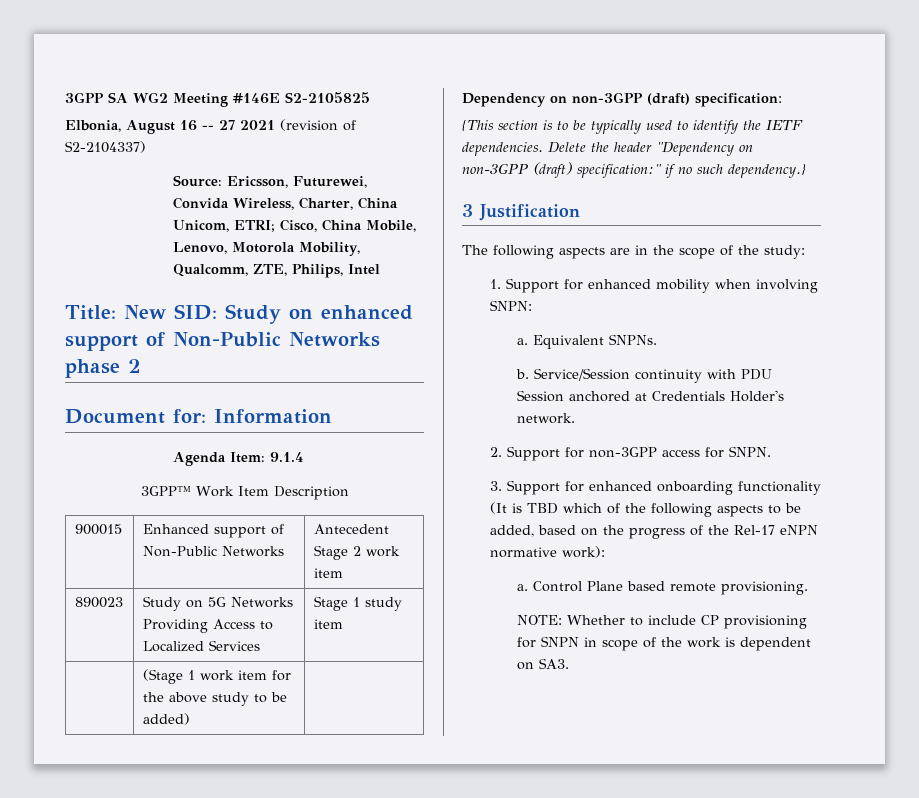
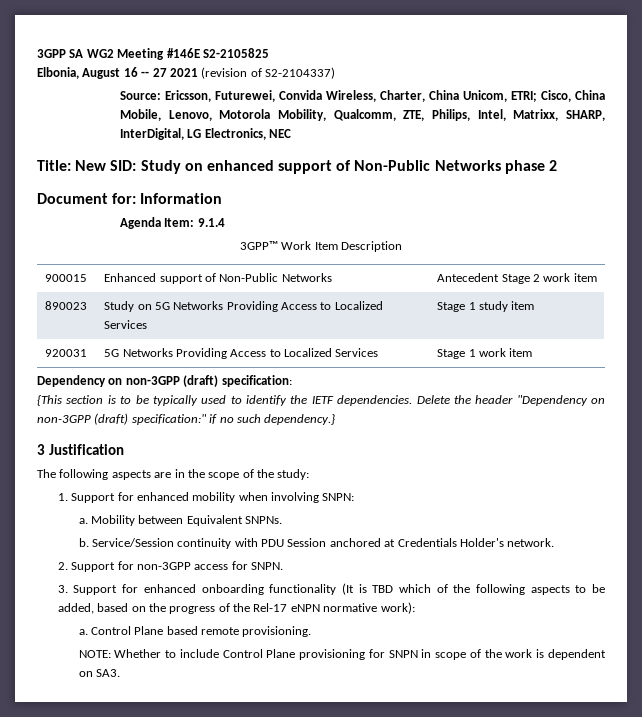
[347,264,380,275] Intel -> [477,109,606,121] [120,128,292,140] Intel, Matrixx, SHARP, InterDigital, LG Electronics, NEC
[142,669,291,684] [142,692,287,706] [142,713,190,725] | (Stage 1 work item for the above study to be added) | -> [45,349,88,357] [104,348,379,359] [437,348,533,359] 920031 | 5G Networks Providing Access to Localized Services | Stage 1 work item
(529, 341) none -> [90,515,184,526] Mobility between
[701,615,720,625] CP -> [222,649,296,658] Control Plane

